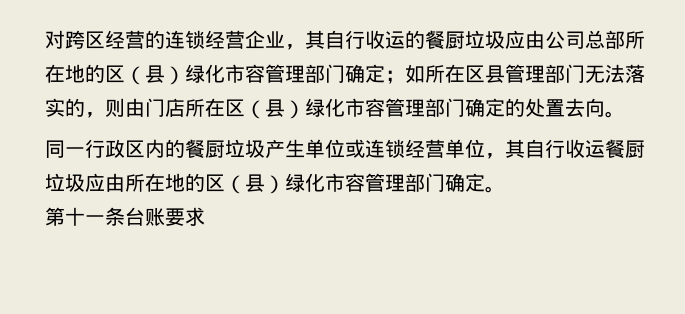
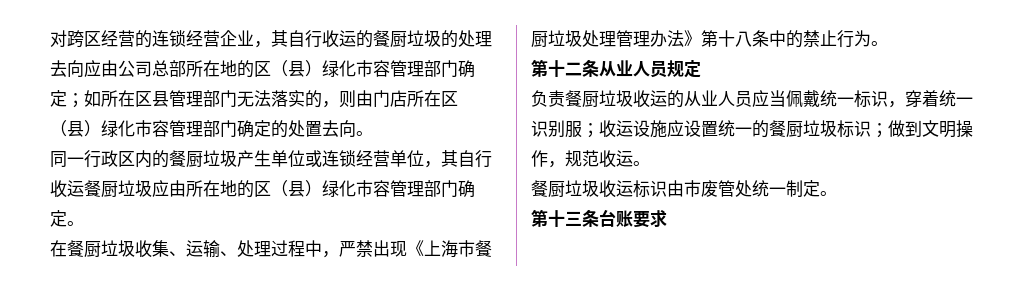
(505, 40) none -> [441,30,492,48] [50,60,84,77] 的处理去向
[45,207,105,226] 第十一 -> [50,240,492,258] [531,30,888,48] [531,59,701,78] [531,90,973,108] [531,120,973,138] [531,150,650,168] [531,180,837,198] [531,209,582,227] 在餐厨垃圾收集、运输、处理过程中，严禁出现《上海市餐厨垃圾处理管理办法》第十八条中的禁止行为。 // 第十二条从业人员规定 // 负责餐厨垃圾收运的从业人员应当佩戴统一标识，穿着统一识别服；收运设施应设置统一的餐厨垃圾标识；做到文明操作，规范收运。 // 餐厨垃圾收运标识由市废管处统一制定。 // 第十三

